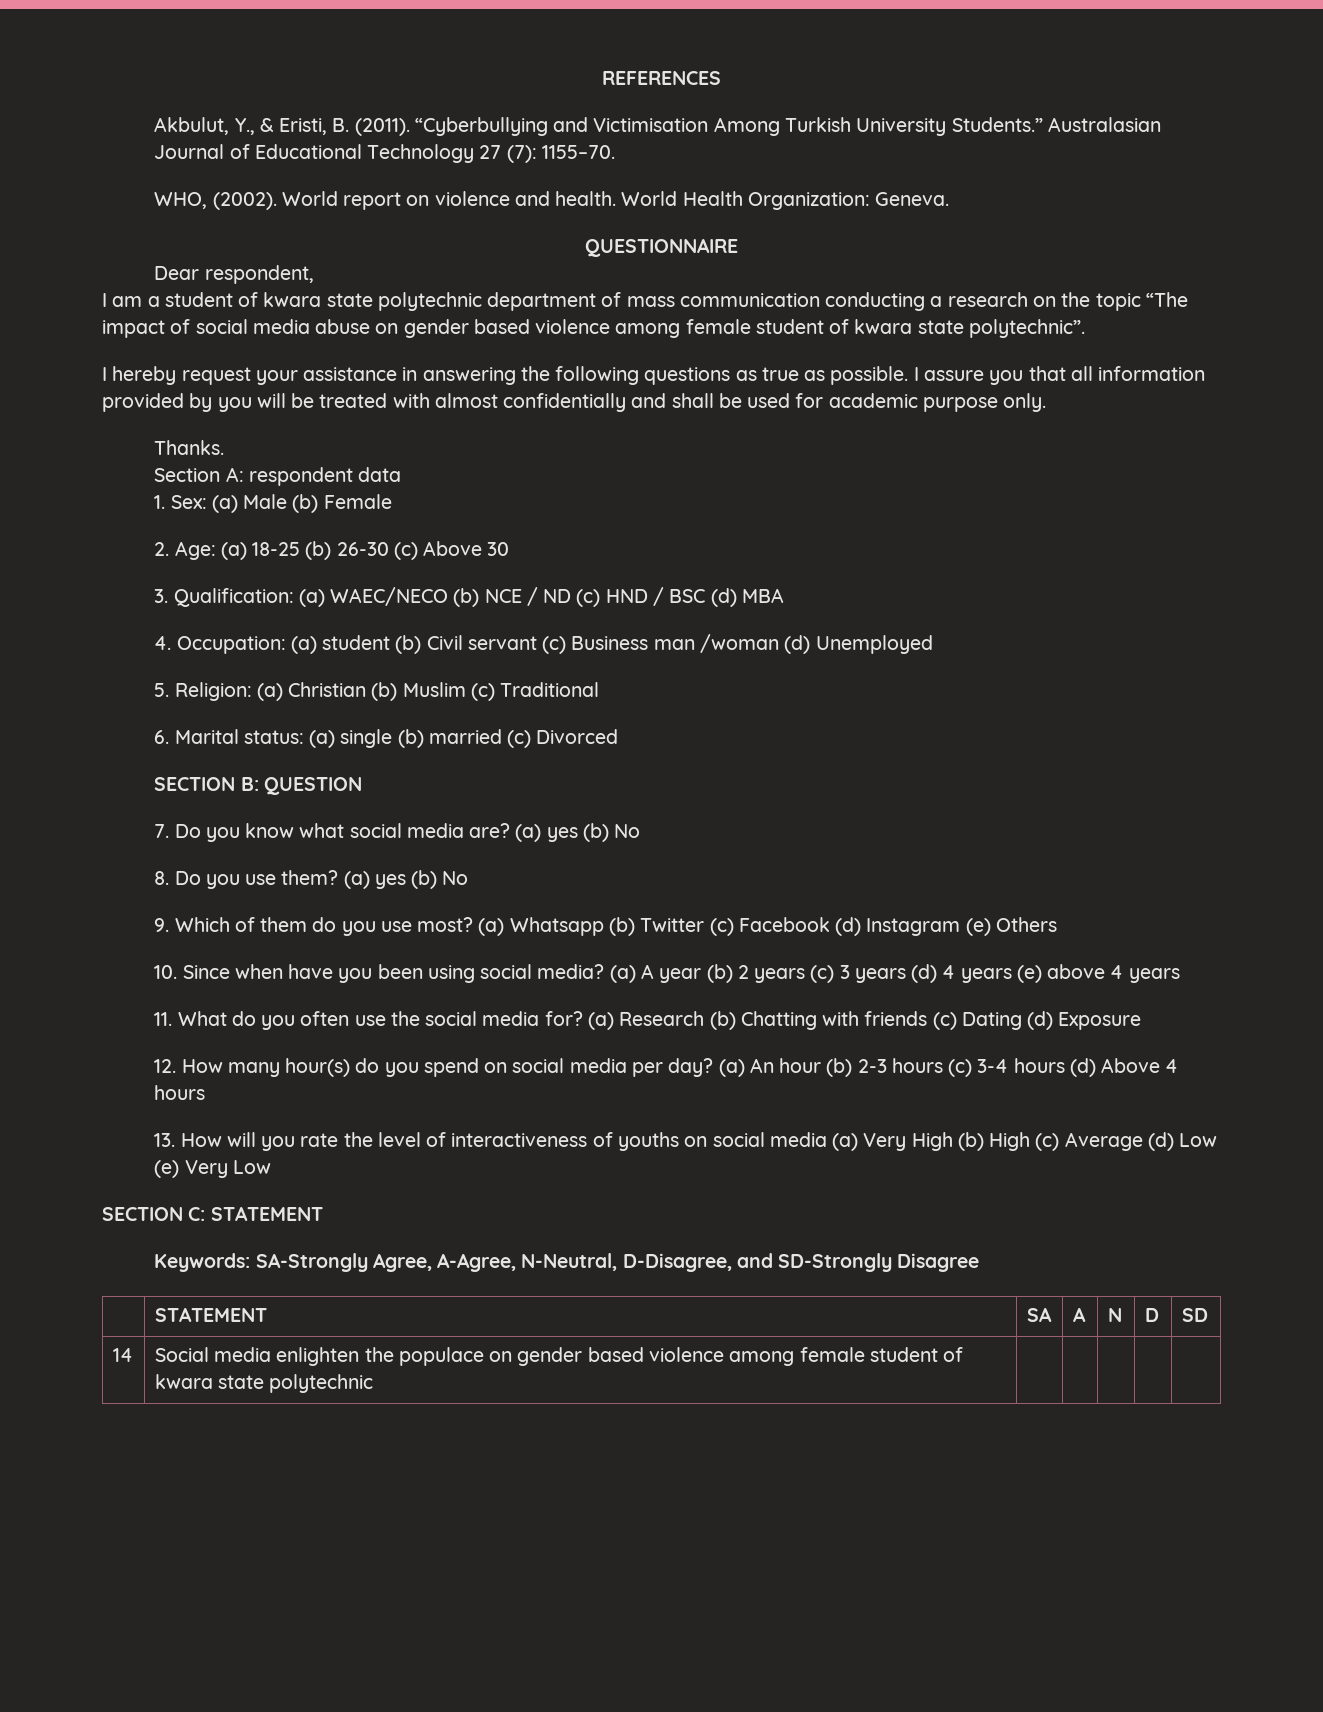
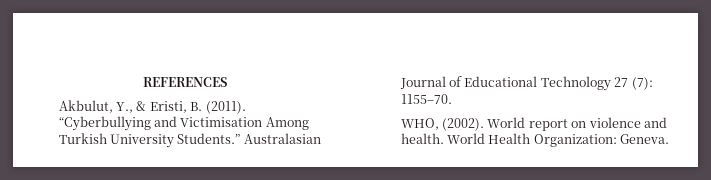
[585,238,738,257] [154,265,314,284] [102,292,1188,311] [102,319,1085,338] [102,366,1206,385] [102,393,1047,412] [154,440,225,455] [154,467,402,486] [154,494,392,513] [154,541,510,560] [154,587,784,607] [154,634,933,654] [154,682,600,701] [154,729,619,748] [154,777,362,795] [154,823,641,842] [154,870,469,889] [154,917,1057,936] [154,964,1180,983] [154,1011,1142,1030] [154,1058,1179,1077] [154,1085,206,1100] [154,1132,1218,1151] [154,1160,271,1178] [102,1206,323,1221] [154,1253,980,1272] [154,1307,267,1322] [1026,1307,1052,1322] [1072,1307,1086,1322] [1107,1308,1122,1322] [1144,1308,1159,1322] [1181,1308,1208,1322] [112,1348,133,1362] [154,1347,964,1366] [154,1374,374,1393] // QUESTIONNAIRE // Dear respondent, // I am a student of kwara state polytechnic department of mass communication conducting a research on the topic “The impact of social media abuse on gender based violence among female student of kwara state polytechnic”. // I hereby request your assistance in answering the following questions as true as possible. I assure you that all information provided by you will be treated with almost confidentially and shall be used for academic purpose only. // Thanks. // Section A: respondent data // 1. Sex: (a) Male (b) Female // 2. Age: (a) 18-25 (b) 26-30 (c) Above 30 // 3. Qualification: (a) WAEC/NECO (b) NCE / ND (c) HND / BSC (d) MBA // 4. Occupation: (a) student (b) Civil servant (c) Business man /woman (d) Unemployed // 5. Religion: (a) Christian (b) Muslim (c) Traditional // 6. Marital status: (a) single (b) married (c) Divorced // SECTION B: QUESTION // 7. Do you know what social media are? (a) yes (b) No // 8. Do you use them? (a) yes (b) No // 9. Which of them do you use most? (a) Whatsapp (b) Twitter (c) Facebook (d) Instagram (e) Others // 10. Since when have you been using social media? (a) A year (b) 2 years (c) 3 years (d) 4 years (e) above 4 years // 11. What do you often use the social media for? (a) Research (b) Chatting with friends (c) Dating (d) Exposure // 12. How many hour(s) do you spend on social media per day? (a) An hour (b) 2-3 hours (c) 3-4 hours (d) Above 4 hours // 13. How will you rate the level of interactiveness of youths on social media (a) Very High (b) High (c) Average (d) Low (e) Very Low // SECTION C: STATEMENT // Keywords: SA-Strongly Agree, A-Agree, N-Neutral, D-Disagree, and SD-Strongly Disagree // | STATEMENT | SA | A | N | D | SD // 14 | Social media enlighten the populace on gender based violence among female student of kwara state polytechnic | | | | | -> (670, 139) none

